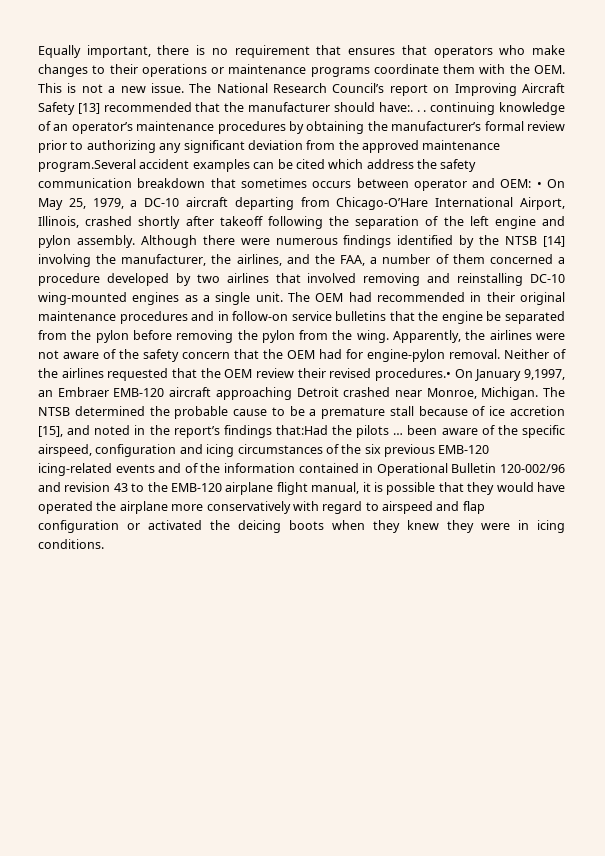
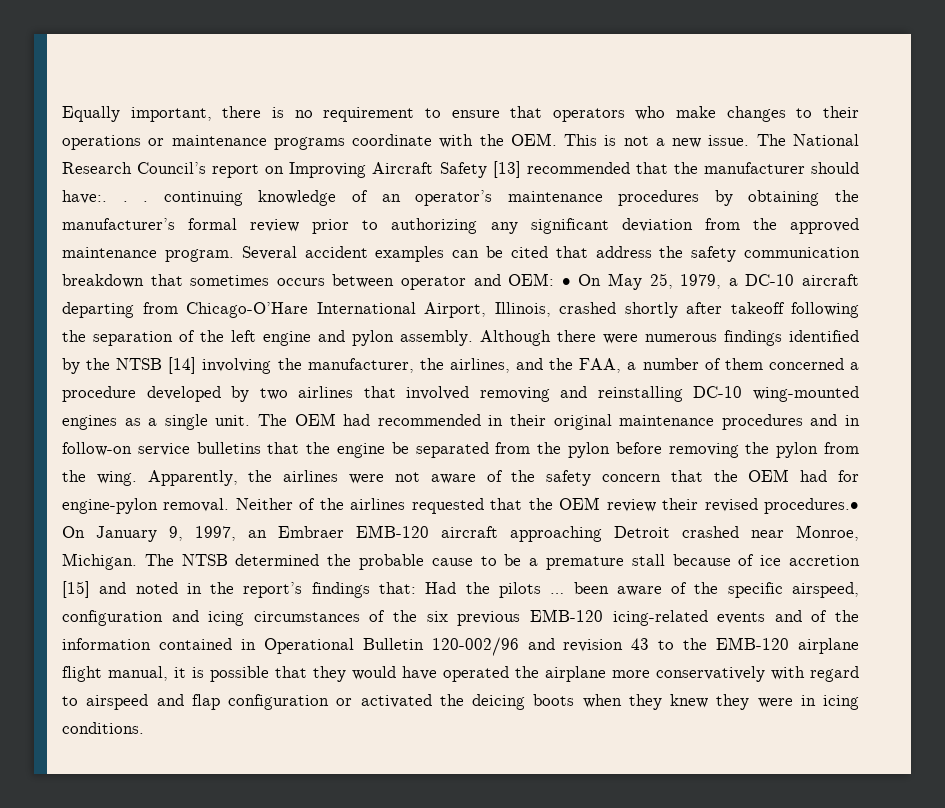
[316,45,396,55] that ensures -> [424,108,500,118] to ensure
[443,64,476,74] them -> (433, 140) none
[38,159,136,172] program.Several -> [164,246,297,262] program. Several
[328,159,364,169] which -> [555,246,588,258] that
[524,369,565,380] 9,1997, -> [169,526,236,541] 9, 1997,
[38,426,63,437] [15], -> [62,581,90,598] [15]
[275,425,328,435] that:Had -> [379,582,457,594] that: Had

